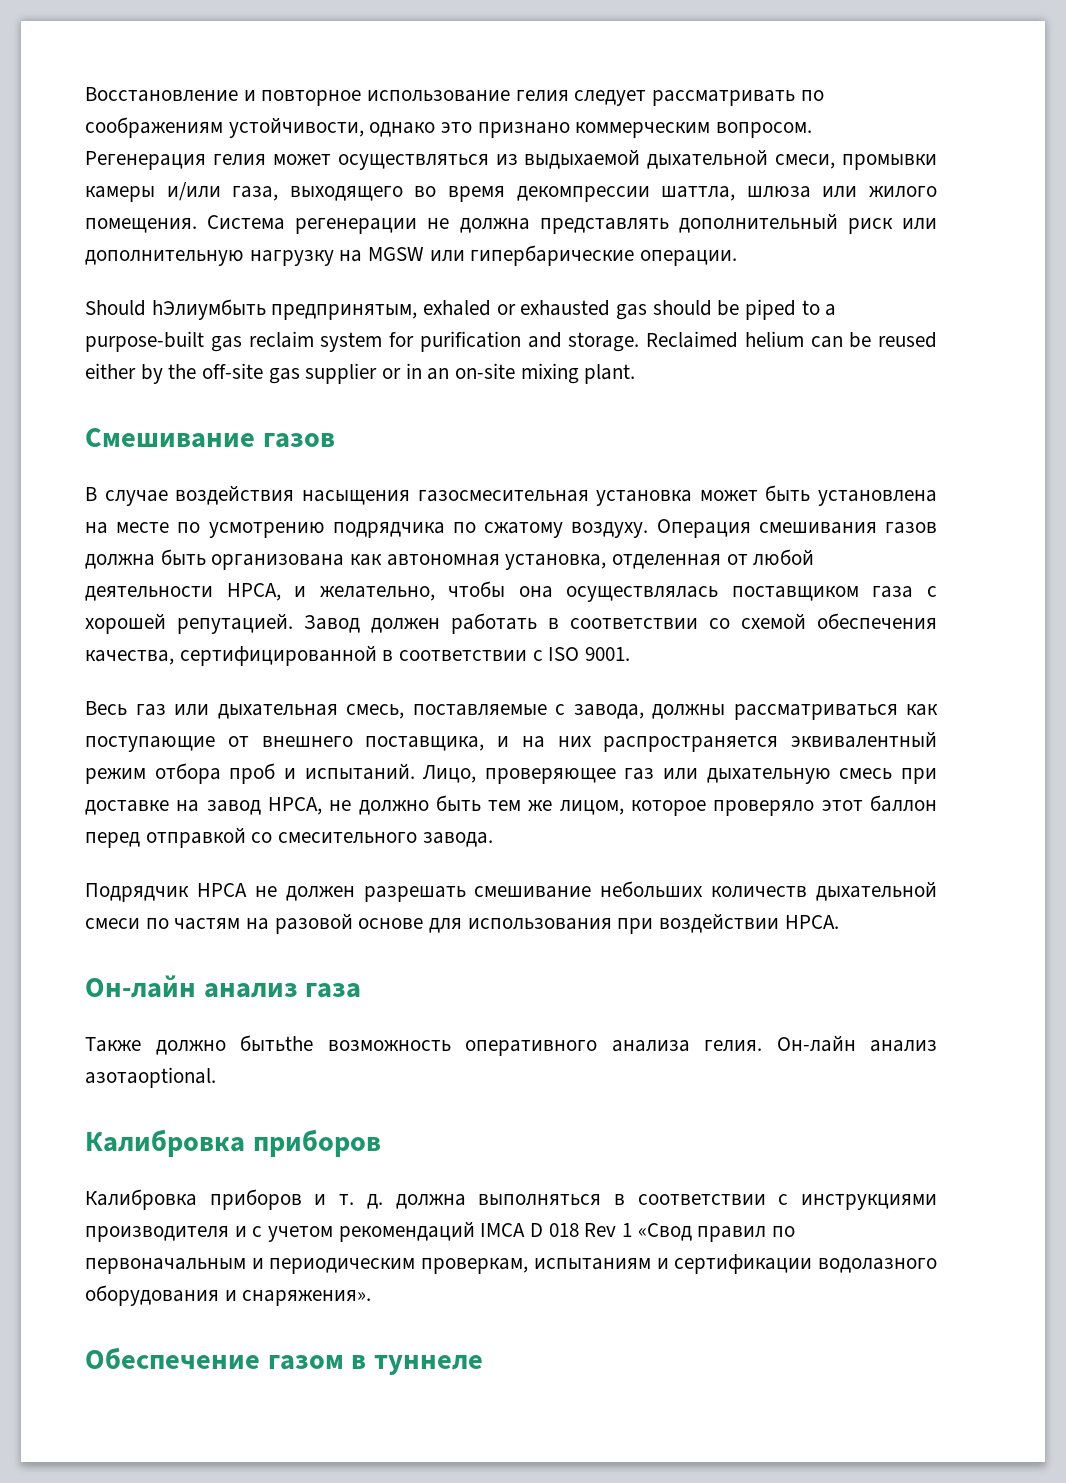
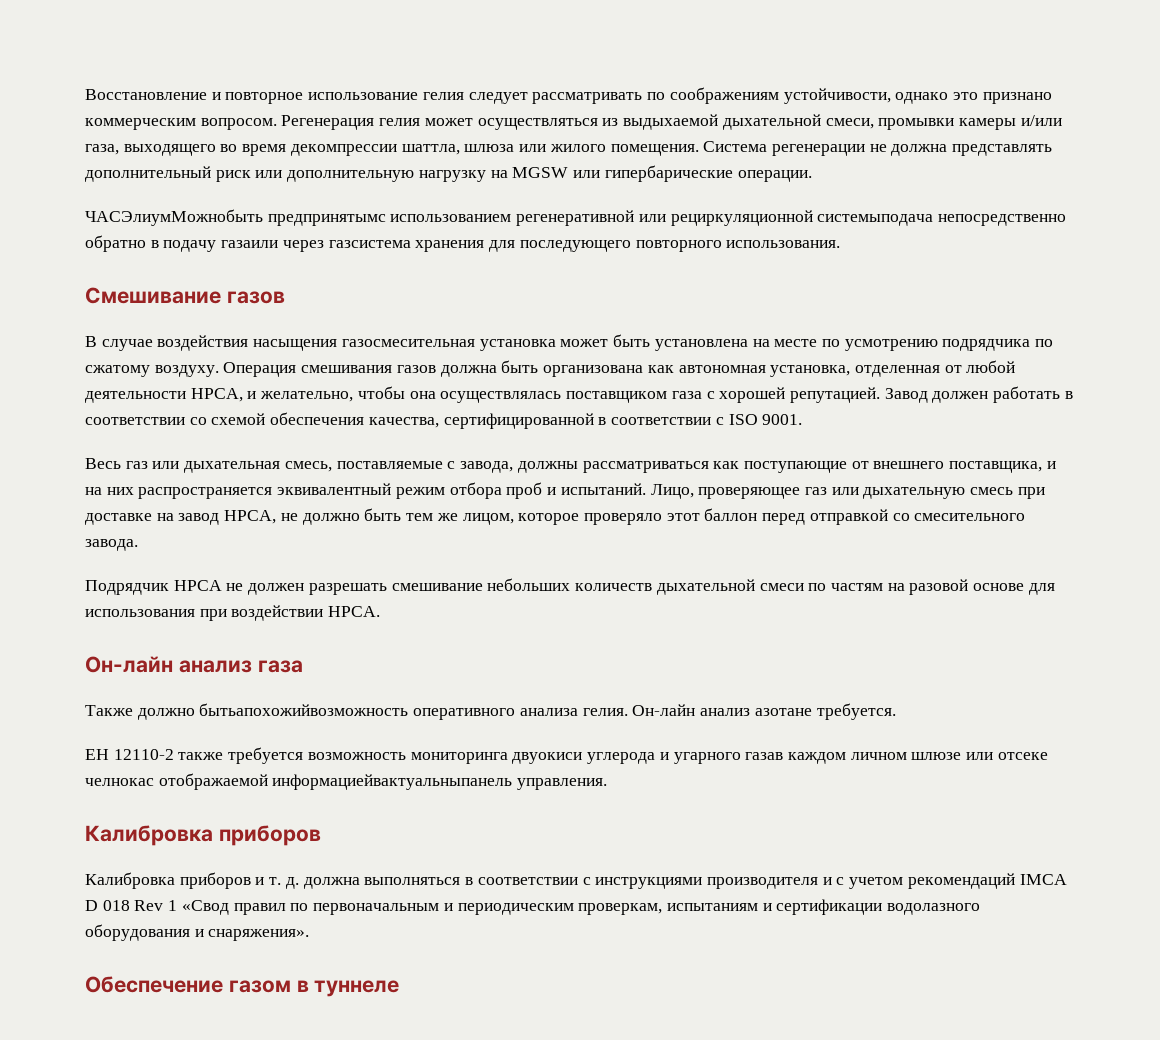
[85,299,837,320] [85,331,937,352] [85,363,636,384] Should hЭлиумбыть предпринятым, exhaled or exhausted gas should be piped to a purpose-built gas reclaim system for purification and storage. Reclaimed helium can be reused either by the off-site gas supplier or in an on-site mixing plant. -> [85,209,1067,226] [85,235,841,252] ЧАСЭлиумМожнобыть предпринятымс использованием регенеративной или рециркуляционной системыподача непосредственно обратно в подачу газаили через газсистема хранения для последующего повторного использования.
[240,1035,451,1051] бытьthe возможность -> [199,703,409,716] бытьапохожийвозможность
[85,1067,216,1088] азотаoptional. -> [754,703,896,720] [85,747,1048,764] [85,773,608,790] азотане требуется. // ЕН 12110-2 также требуется возможность мониторинга двуокиси углерода и угарного газав каждом личном шлюзе или отсеке челнокас отображаемой информациейвактуальныпанель управления.

